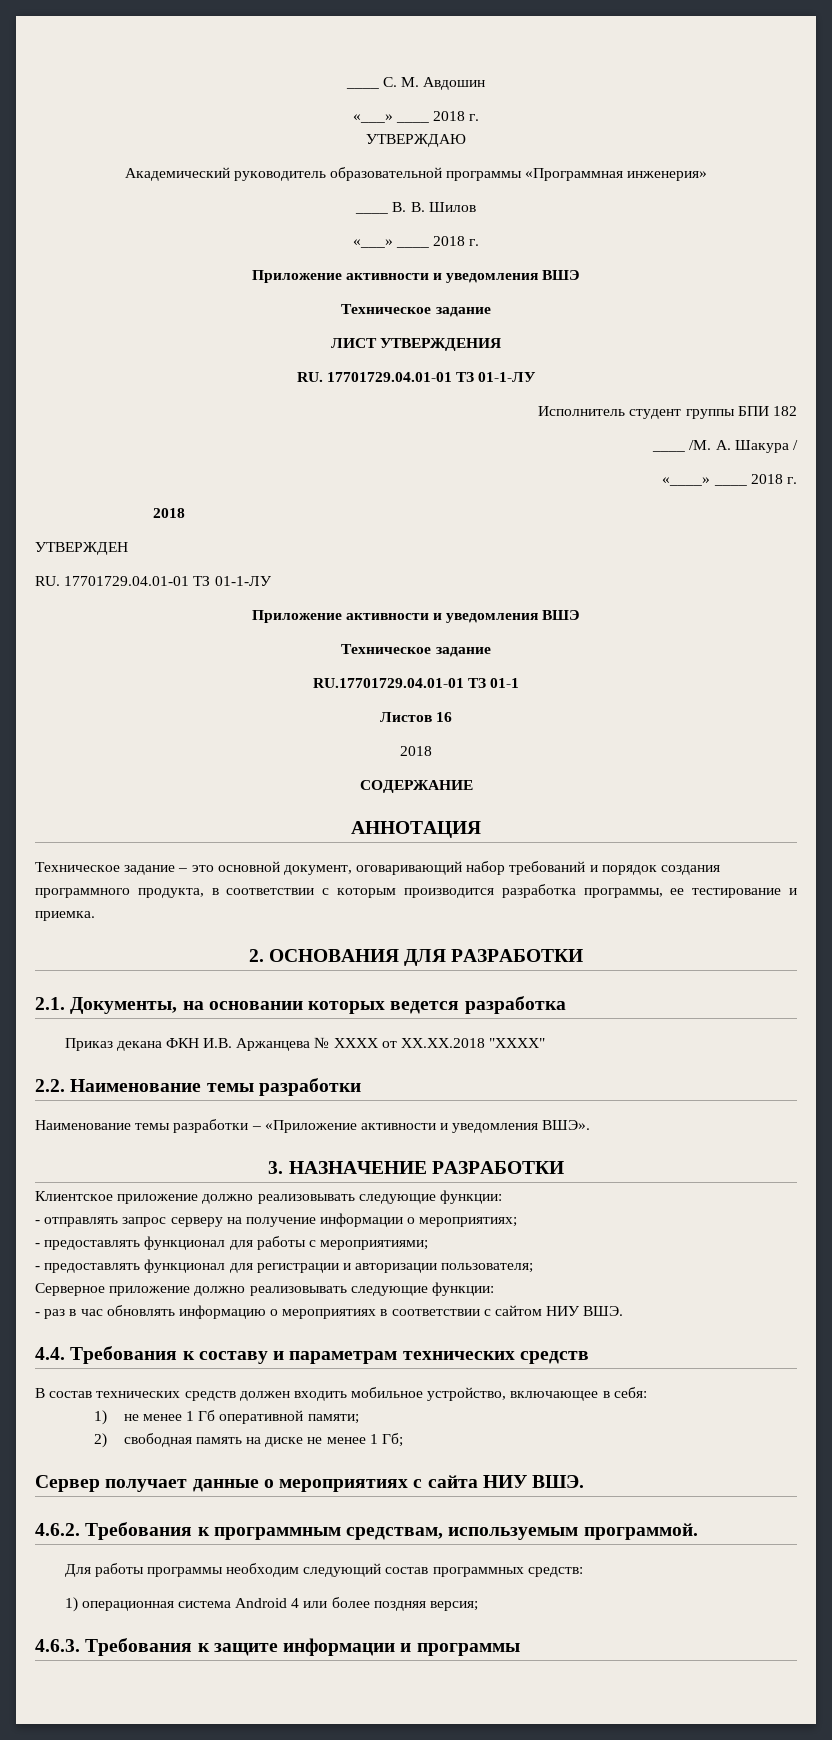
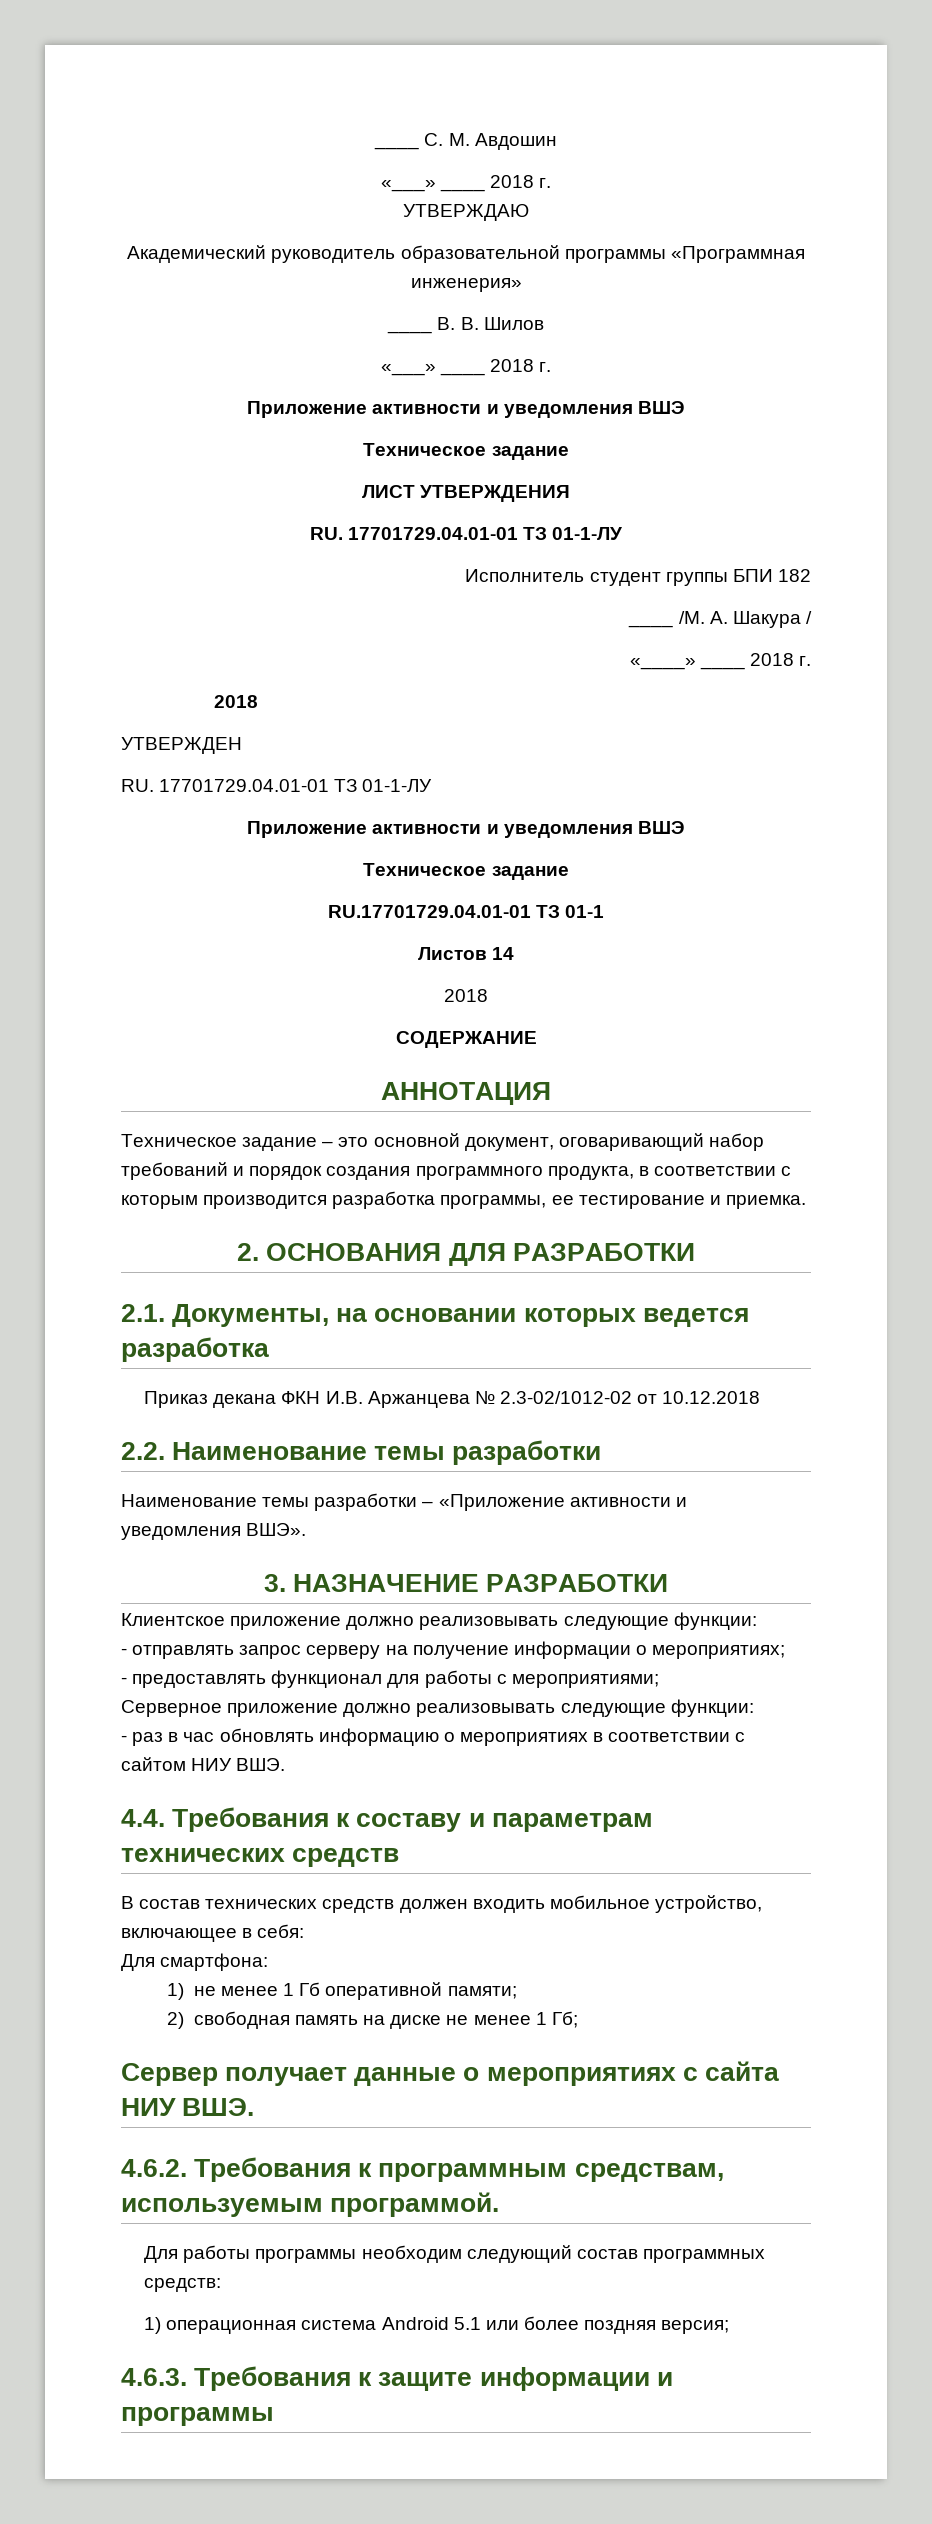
[436,712,453,722] 16 -> [492,947,515,960] 14
[333,1038,546,1048] ХХХХ от ХХ.ХХ.2018 "ХХХХ" -> [499,1391,761,1404] 2.3-02/1012-02 от 10.12.2018
[35,1259,534,1273] // - предоставлять функционал для регистрации и авторизации пользователя; -> (659, 1681) none
(647, 1392) none -> [121,1953,269,1971] // Для смартфона:
[291,1598,300,1608] 4 -> [453,2317,481,2330] 5.1

